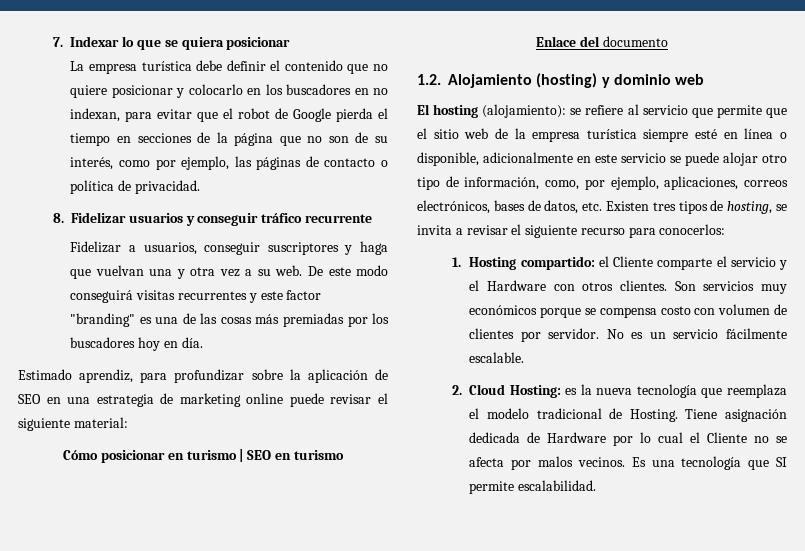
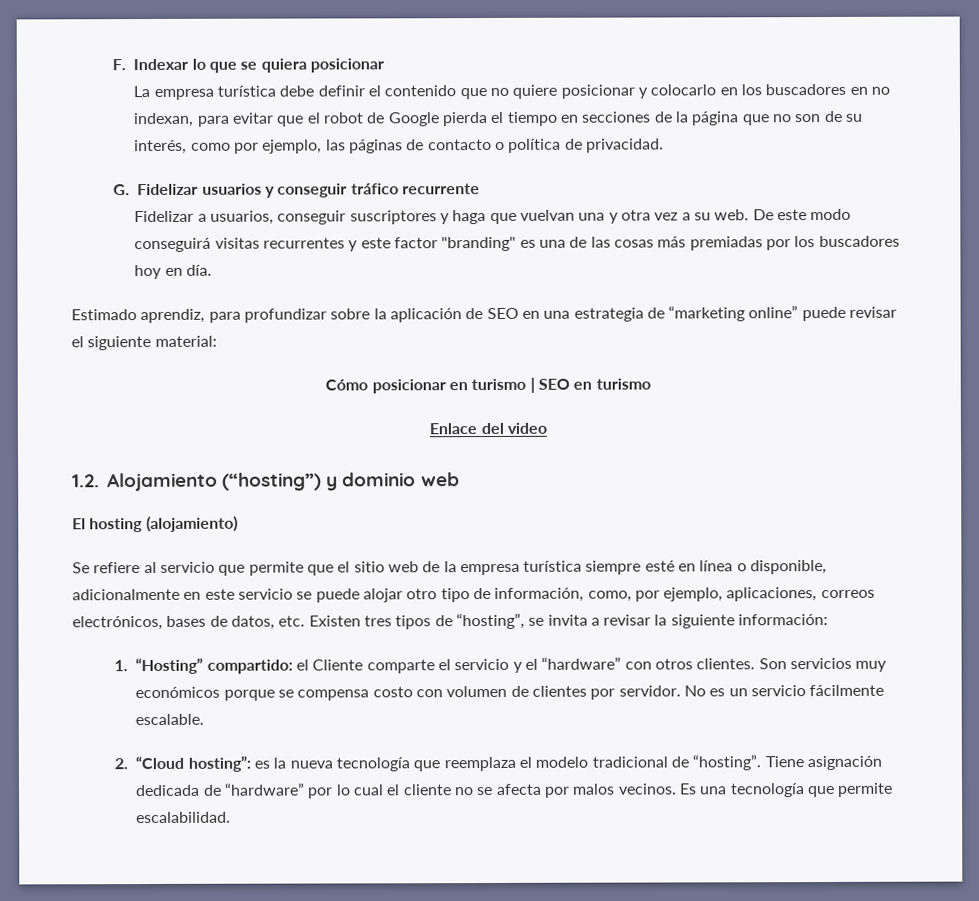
[52,37,63,47] 7. -> [112,59,127,71] F.
[52,213,64,223] 8. -> [113,184,131,196] G.
[179,393,284,407] marketing online -> [668,305,799,322] “marketing online”
[602,36,668,47] documento -> [506,422,547,434] video
[536,73,598,88] (hosting) -> [222,472,323,491] (“hosting”)
[482,104,582,118] (alojamiento): se -> [145,515,238,533] [72,562,90,574] (alojamiento) // Se
[727,201,773,214] hosting, -> [455,612,525,630] “hosting”,
[511,224,726,238] el siguiente recurso para conocerlos: -> [654,613,829,629] la siguiente información:
[469,257,517,270] Hosting -> [135,657,204,675] “Hosting”
[487,280,547,291] Hardware -> [541,656,622,670] “hardware”
[469,384,561,398] Cloud Hosting: -> [135,755,251,772] “Cloud hosting”:
[629,409,678,422] Hosting. -> [692,754,762,771] “hosting”.
[547,432,607,443] Hardware -> [224,782,306,796] “hardware”
[707,432,748,443] Cliente -> [402,784,452,796] cliente
[776,457,787,467] SI -> (835, 791) none

